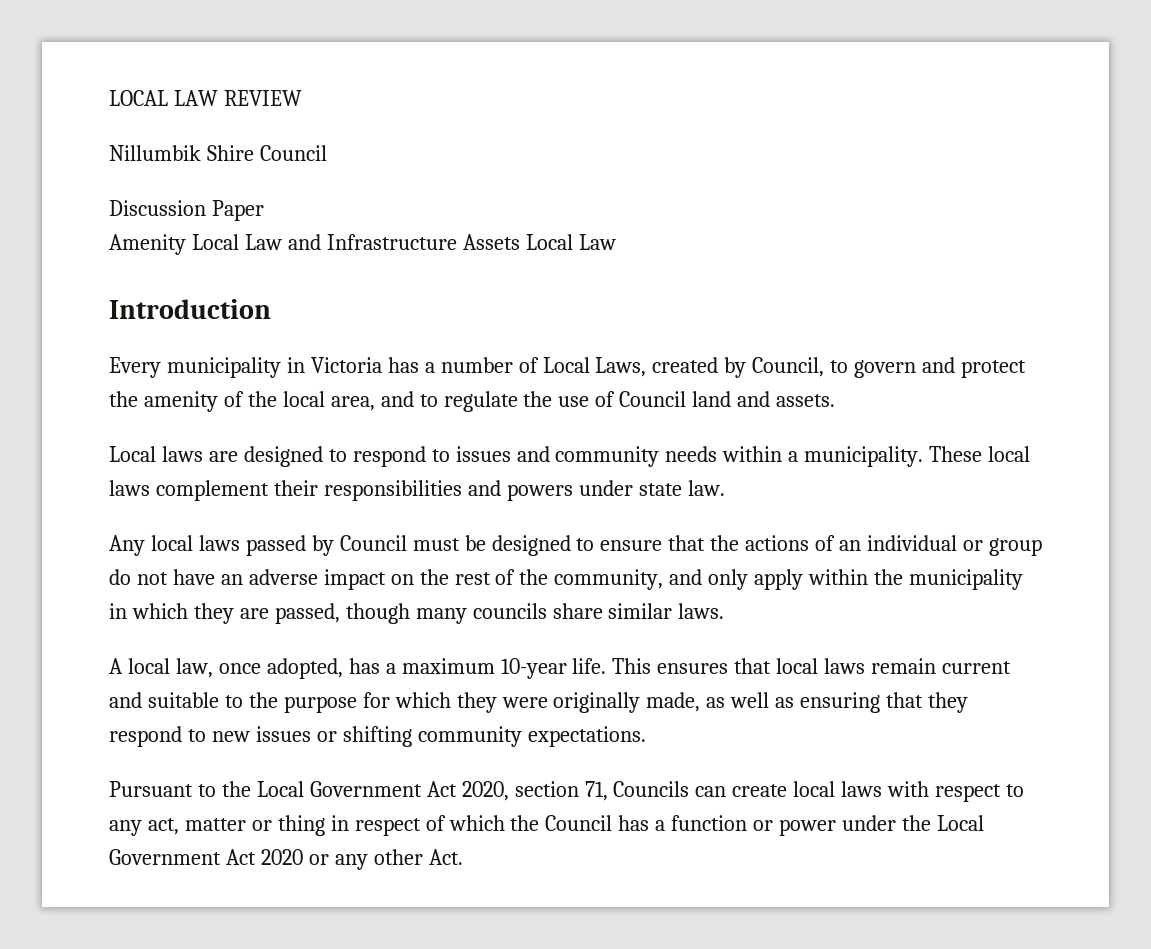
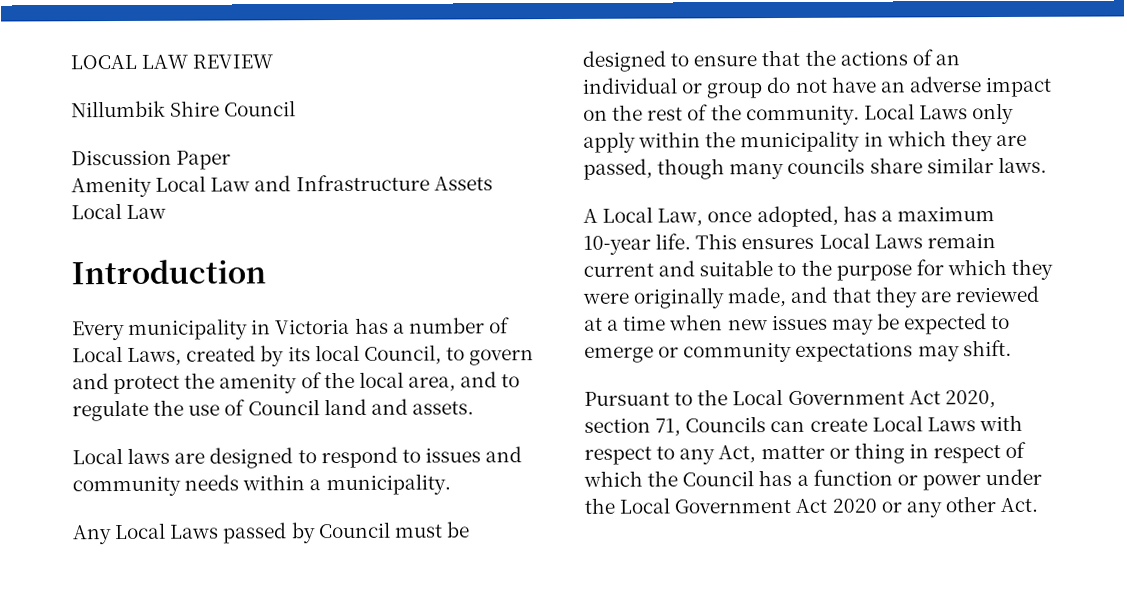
(747, 367) none -> [287,344,360,362] its local
[929,446,1031,462] [109,480,725,501] These local laws complement their responsibilities and powers under state law. -> (451, 484) none
[150,535,240,551] local laws -> [114,522,220,540] Local Laws
[554,569,703,590] community, and -> [745,103,968,126] community. Local Laws
[127,658,213,678] local law, -> [602,206,704,227] Local Law,
[734,658,866,674] that local laws -> [818,232,923,249] Local Laws
[706,692,969,713] [109,726,646,747] as well as ensuring that they respond to new issues or shifting community expectations. -> [790,285,1039,308] [584,313,1011,335] [584,339,1012,363] and that they are reviewed at a time when new issues may be expected to emerge or community expectations may shift.
[793,781,883,797] local laws -> [871,415,976,432] Local Laws
[147,818,179,835] act, -> [718,445,757,464] Act,

